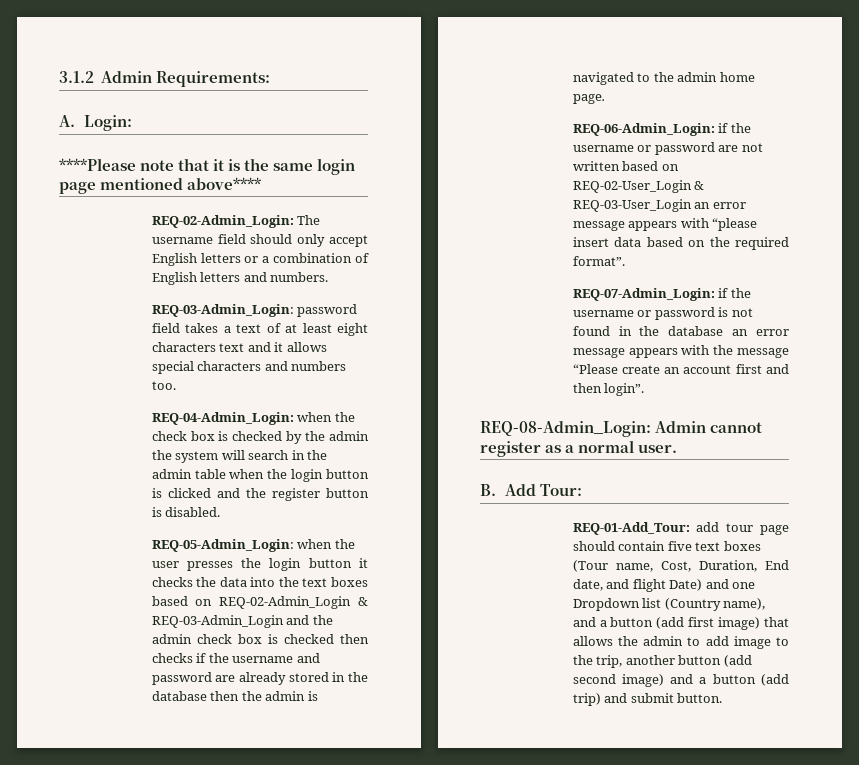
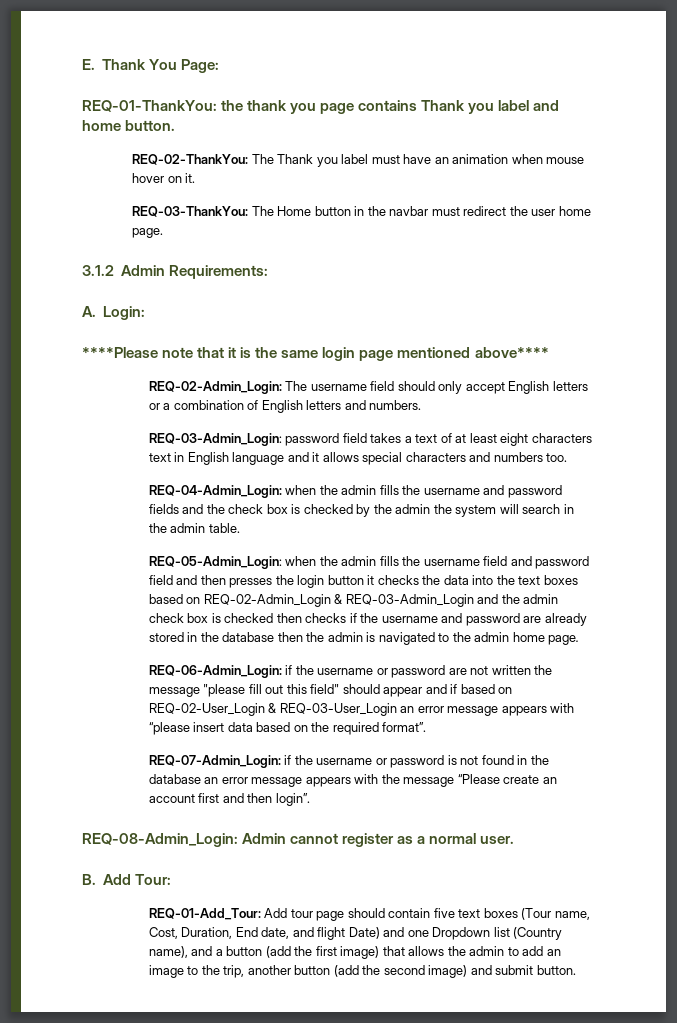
(59, 77) none -> [82,59,219,73] [82,100,560,114] [82,120,176,131] [132,154,585,167] [132,173,196,183] [132,206,591,217] [132,228,164,238] E. Thank You Page: // REQ-01-ThankYou: the thank you page contains Thank you label and home button. // REQ-02-ThankYou: The Thank you label must have an animation when mouse hover on it. // REQ-03-ThankYou: The Home button in the navbar must redirect the user home page. //
(245, 347) none -> [174,452,285,465] in English language
(355, 417) none -> [341,485,562,498] [148,504,225,514] admin fills the username and password fields and the
[194,469,370,482] [151,488,369,501] [151,507,221,517] [151,539,355,552] [151,561,179,568] table when the login button is clicked and the register button is disabled. // REQ-05-Admin_Login: when the user -> [208,523,240,533] [148,556,590,569] [148,575,226,585] table. // REQ-05-Admin_Login: when the admin fills the username field and password field and then
(620, 166) none -> [534,665,553,675] [148,684,458,697] the message "please fill out this field" should appear and if
[696,522,720,532] add -> [264,908,288,918] Add
(685, 623) none -> [294,946,313,956] the
(729, 641) none -> [546,949,561,956] an
(752, 661) none -> [362,965,381,975] the
[699,674,789,686] [572,693,628,706] a button (add trip) and -> (492, 970) none

